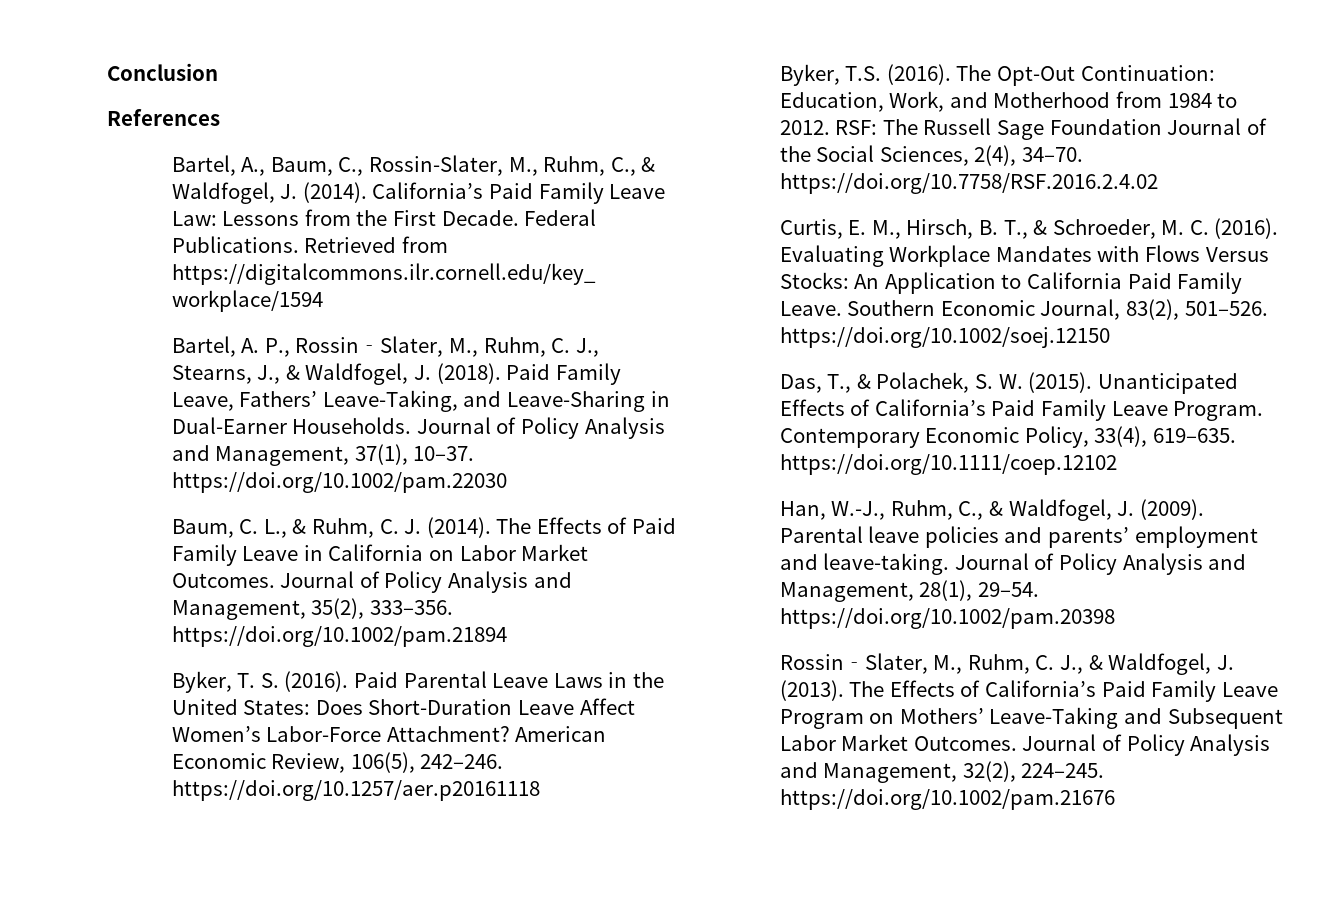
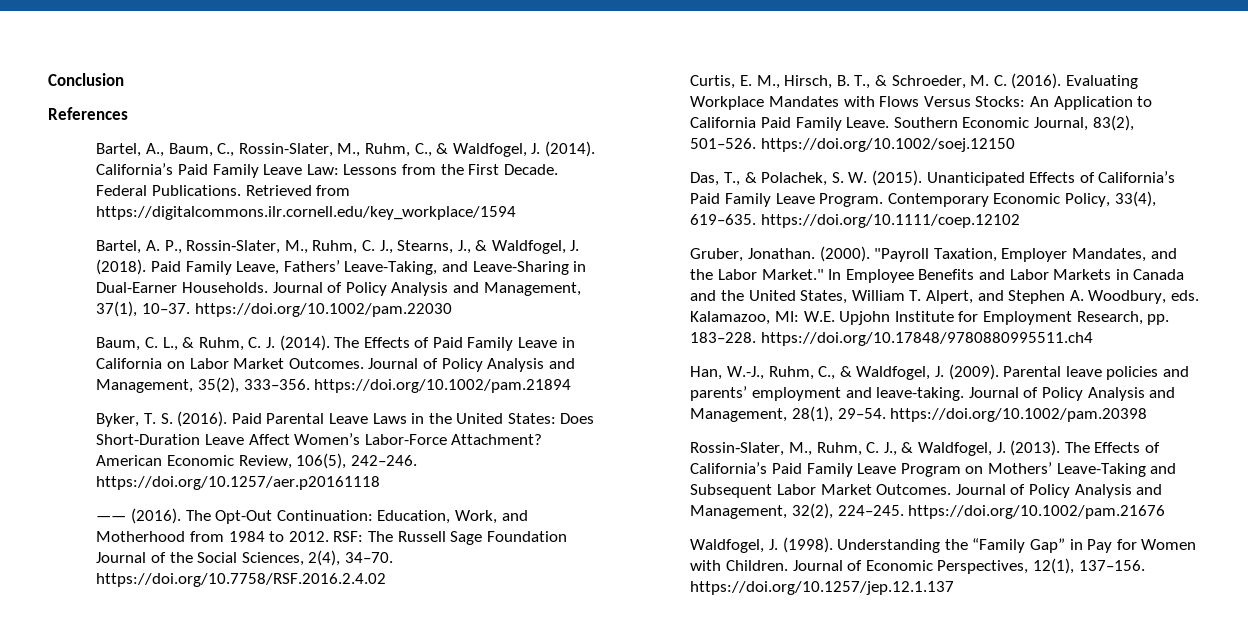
[779,64,882,86] Byker, T.S. -> [96,516,127,521] ——
(1117, 464) none -> [690,246,1177,262] [690,269,1185,283] [690,290,1199,304] [690,311,1170,325] [690,332,1093,346] // Gruber, Jonathan. (2000). "Payroll Taxation, Employer Mandates, and the Labor Market." In Employee Benefits and Labor Markets in Canada and the United States, William T. Alpert, and Stephen A. Woodbury, eds. Kalamazoo, MI: W.E. Upjohn Institute for Employment Research, pp. 183–228. https://doi.org/10.17848/9780880995511.ch4
(1115, 799) none -> [690,537,1197,553] [690,558,1145,574] [690,581,955,595] // Waldfogel, J. (1998). Understanding the “Family Gap” in Pay for Women with Children. Journal of Economic Perspectives, 12(1), 137–156. https://doi.org/10.1257/jep.12.1.137

